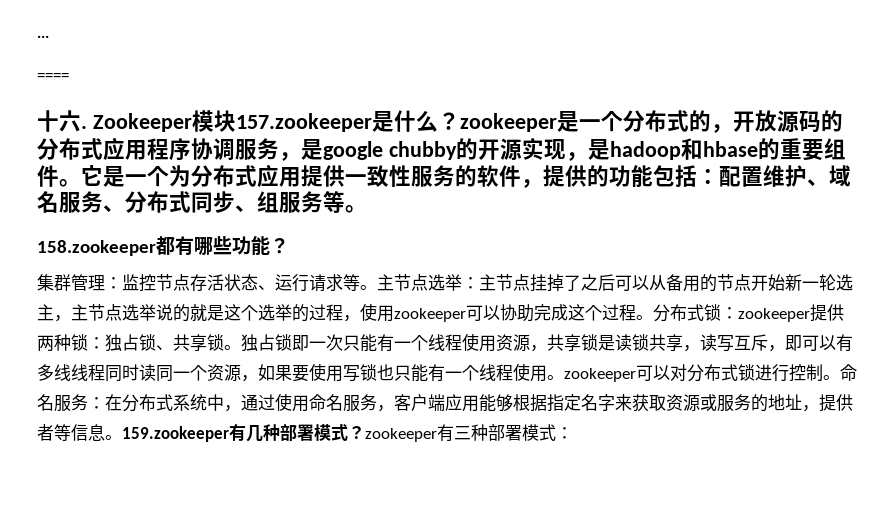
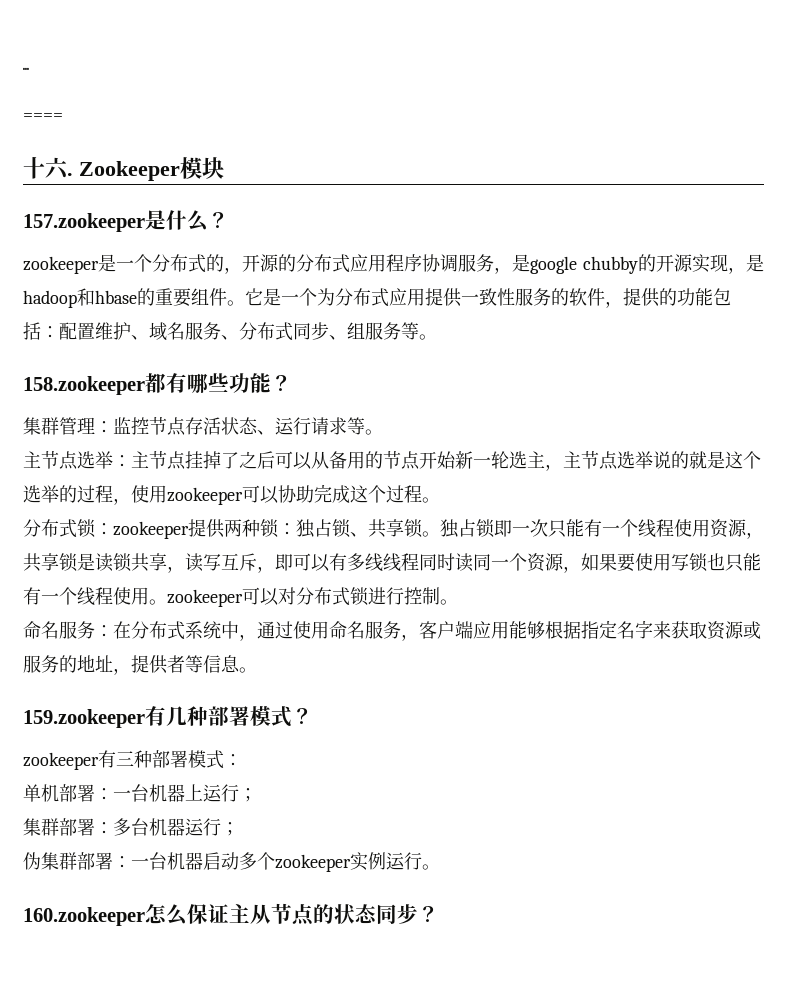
(236, 121) none -> (224, 168) //
(460, 121) none -> (229, 220) //
[754,110,821,133] 放源码 -> [260,254,279,272] 源
(377, 287) none -> (383, 432) //
(653, 317) none -> (440, 500) //
(840, 377) none -> (458, 602) //
(122, 437) none -> (257, 670) //
(365, 432) none -> (313, 716) //
(573, 433) none -> [23,784,257,802] [23,818,239,836] [23,852,440,872] [23,903,439,926] // 单机部署：一台机器上运行； // 集群部署：多台机器运行； // 伪集群部署：一台机器启动多个zookeeper实例运行。 // 160.zookeeper怎么保证主从节点的状态同步？

